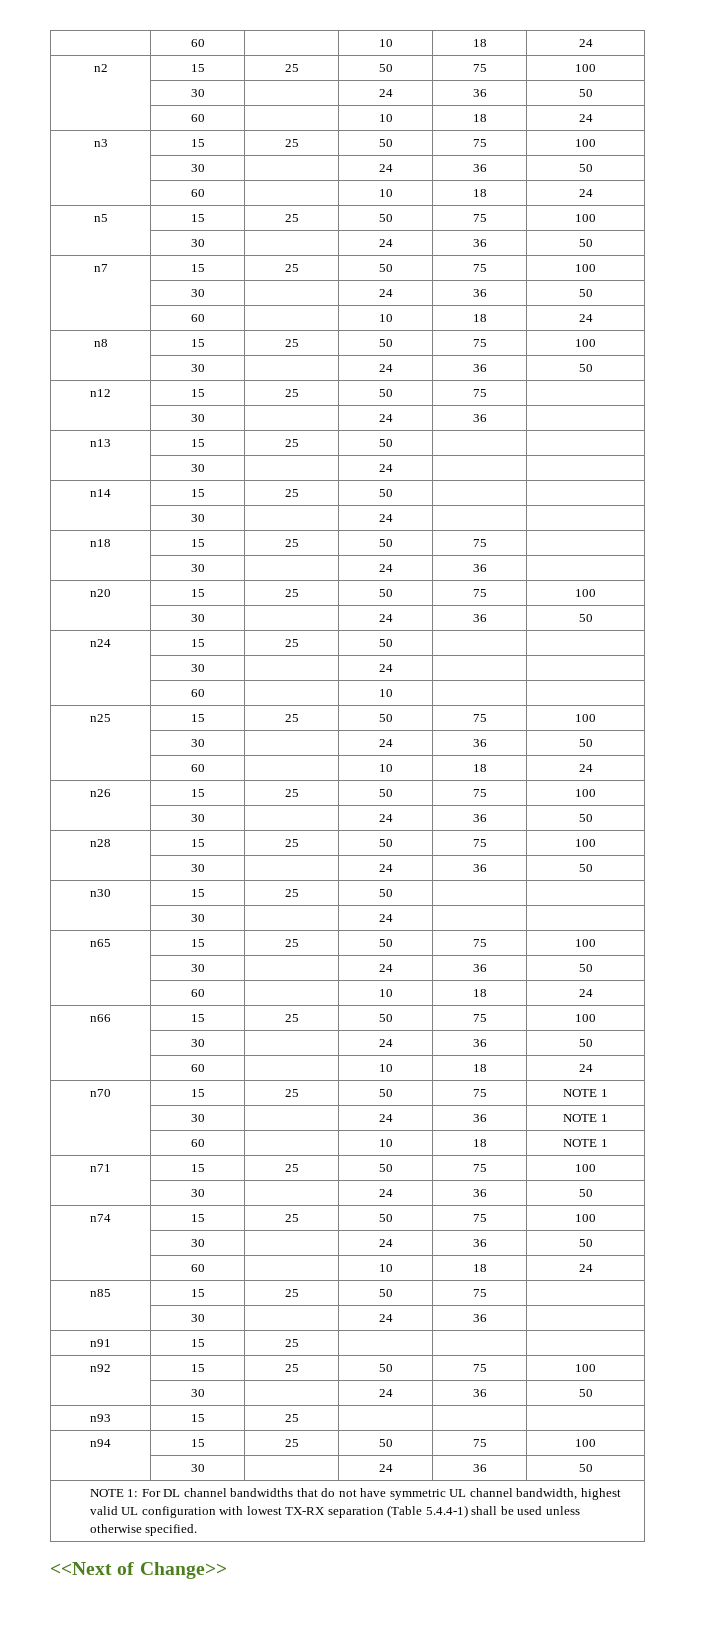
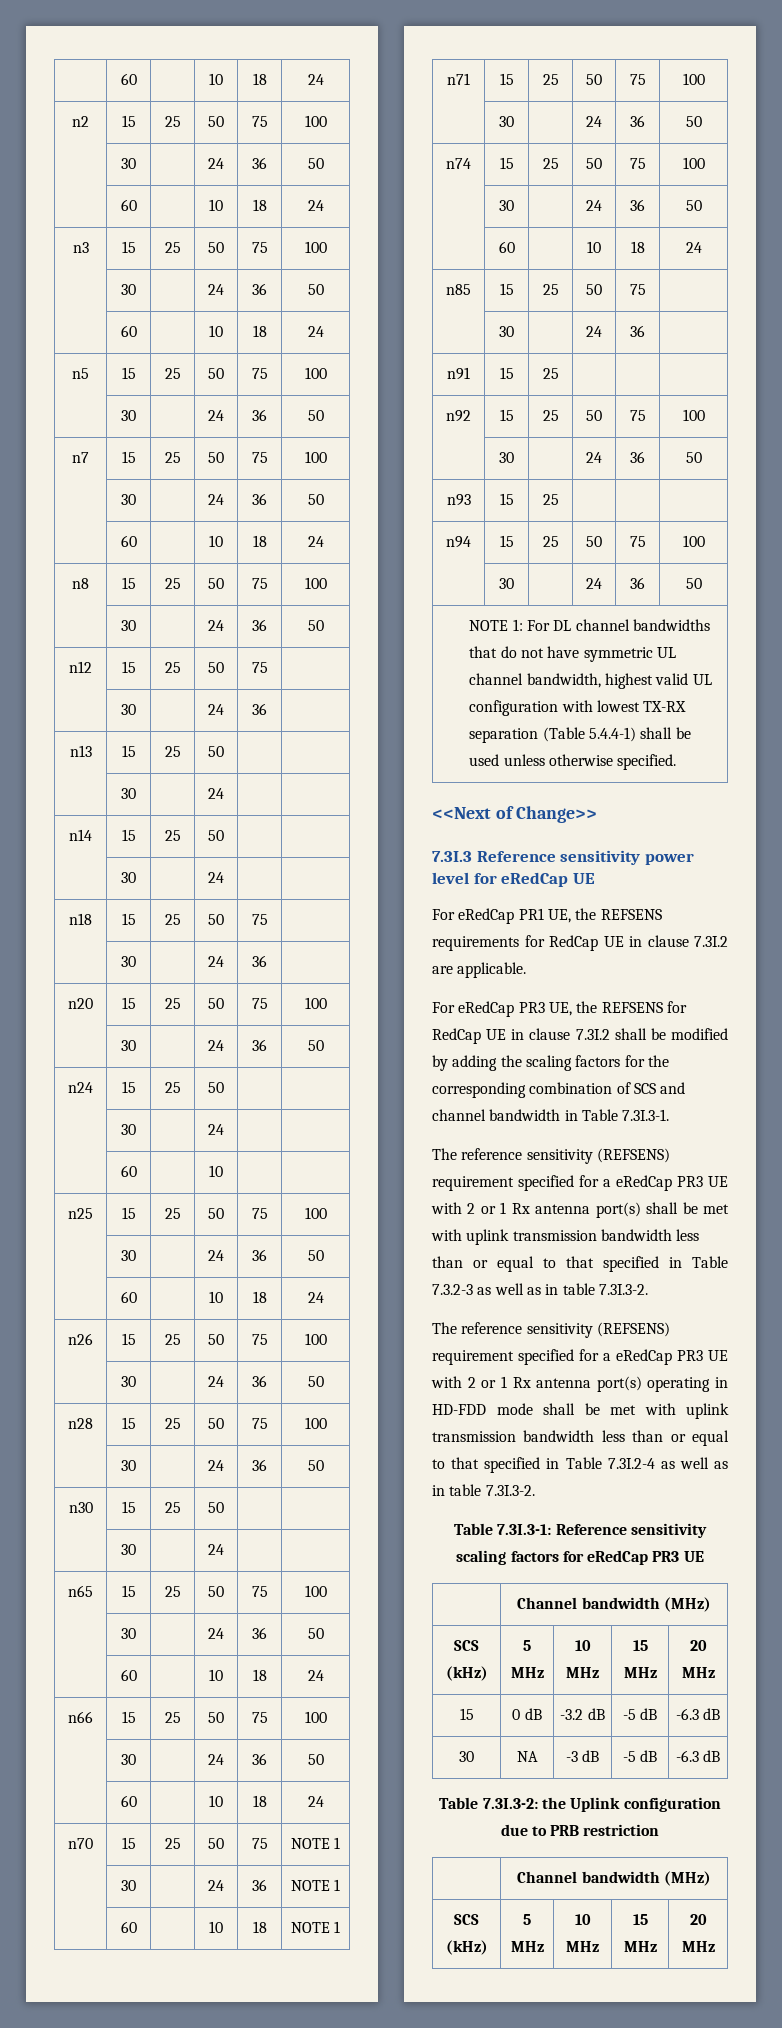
(227, 1570) none -> [432,850,694,865] [432,872,595,887] [432,908,662,924] [432,935,728,951] [432,962,527,978] [432,1001,687,1017] [432,1028,728,1044] [432,1055,669,1071] [432,1082,686,1098] [432,1109,670,1121] [432,1148,670,1164] [432,1175,728,1191] [431,1202,729,1218] [431,1229,700,1245] [432,1256,728,1272] [432,1283,648,1295] [432,1322,670,1338] [432,1349,728,1365] [431,1376,728,1392] [432,1403,729,1419] [432,1430,729,1446] [432,1457,728,1473] [432,1484,535,1496] [454,1523,707,1538] [456,1550,704,1565] [517,1597,711,1612] [454,1640,479,1651] [445,1666,488,1681] [523,1640,531,1651] [510,1667,544,1678] [574,1640,591,1651] [566,1667,599,1678] [632,1640,648,1651] [623,1667,657,1678] [689,1640,707,1651] [681,1667,715,1678] [459,1708,474,1720] [512,1708,542,1720] [560,1708,605,1720] [622,1708,658,1720] [675,1708,721,1720] [459,1751,474,1762] [516,1751,538,1762] [565,1750,600,1762] [622,1750,658,1762] [675,1750,721,1762] [439,1797,721,1812] [500,1824,660,1836] [517,1871,711,1886] [454,1914,479,1925] [445,1940,488,1955] [523,1914,531,1925] [510,1941,544,1952] [574,1914,591,1925] [566,1941,599,1952] [632,1914,648,1925] [623,1941,657,1952] [689,1914,707,1925] [681,1941,715,1952] // 7.3I.3 Reference sensitivity power level for eRedCap UE // For eRedCap PR1 UE, the REFSENS requirements for RedCap UE in clause 7.3I.2 are applicable. // For eRedCap PR3 UE, the REFSENS for RedCap UE in clause 7.3I.2 shall be modified by adding the scaling factors for the corresponding combination of SCS and channel bandwidth in Table 7.3I.3-1. // The reference sensitivity (REFSENS) requirement specified for a eRedCap PR3 UE with 2 or 1 Rx antenna port(s) shall be met with uplink transmission bandwidth less than or equal to that specified in Table 7.3.2-3 as well as in table 7.3I.3-2. // The reference sensitivity (REFSENS) requirement specified for a eRedCap PR3 UE with 2 or 1 Rx antenna port(s) operating in HD-FDD mode shall be met with uplink transmission bandwidth less than or equal to that specified in Table 7.3I.2-4 as well as in table 7.3I.3-2. // Table 7.3I.3-1: Reference sensitivity scaling factors for eRedCap PR3 UE // | Channel bandwidth (MHz) // SCS (kHz) | 5 MHz | 10 MHz | 15 MHz | 20 MHz // 15 | 0 dB | -3.2 dB | -5 dB | -6.3 dB // 30 | NA | -3 dB | -5 dB | -6.3 dB // Table 7.3I.3-2: the Uplink configuration due to PRB restriction // | Channel bandwidth (MHz) // SCS (kHz) | 5 MHz | 10 MHz | 15 MHz | 20 MHz

